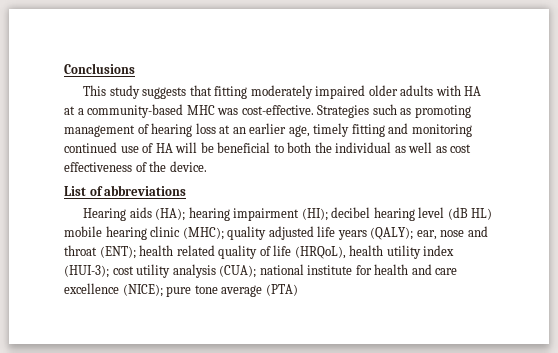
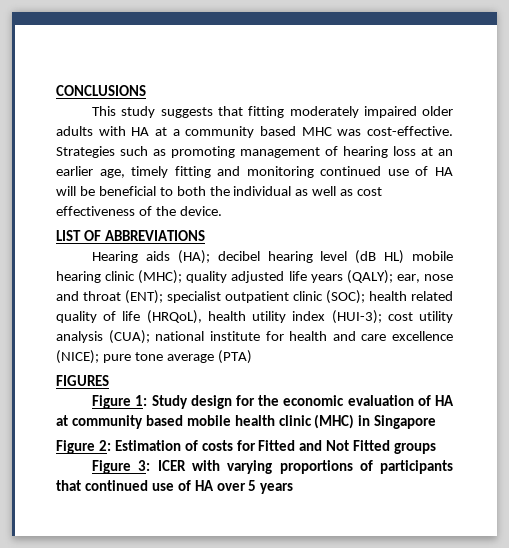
[64,63,135,74] Conclusions -> [56,85,146,96] CONCLUSIONS
[87,104,184,118] community-based -> [185,126,296,138] community based
[64,185,187,196] List of abbreviations -> [56,230,205,241] LIST OF ABBREVIATIONS
[188,207,328,221] hearing impairment (HI); -> (210, 257) none
(136, 252) none -> [167,290,365,304] specialist outpatient clinic (SOC);
(298, 290) none -> [56,375,109,386] [92,395,455,409] [56,414,437,429] [56,440,437,454] [92,460,453,474] [56,480,294,494] // FIGURES // Figure 1: Study design for the economic evaluation of HA at community based mobile health clinic (MHC) in Singapore // Figure 2: Estimation of costs for Fitted and Not Fitted groups // Figure 3: ICER with varying proportions of participants that continued use of HA over 5 years

